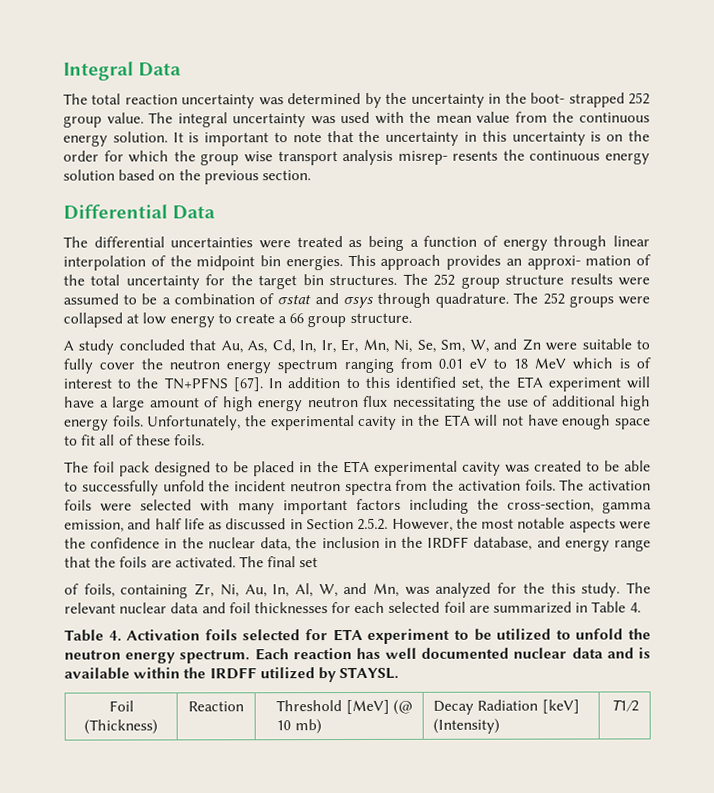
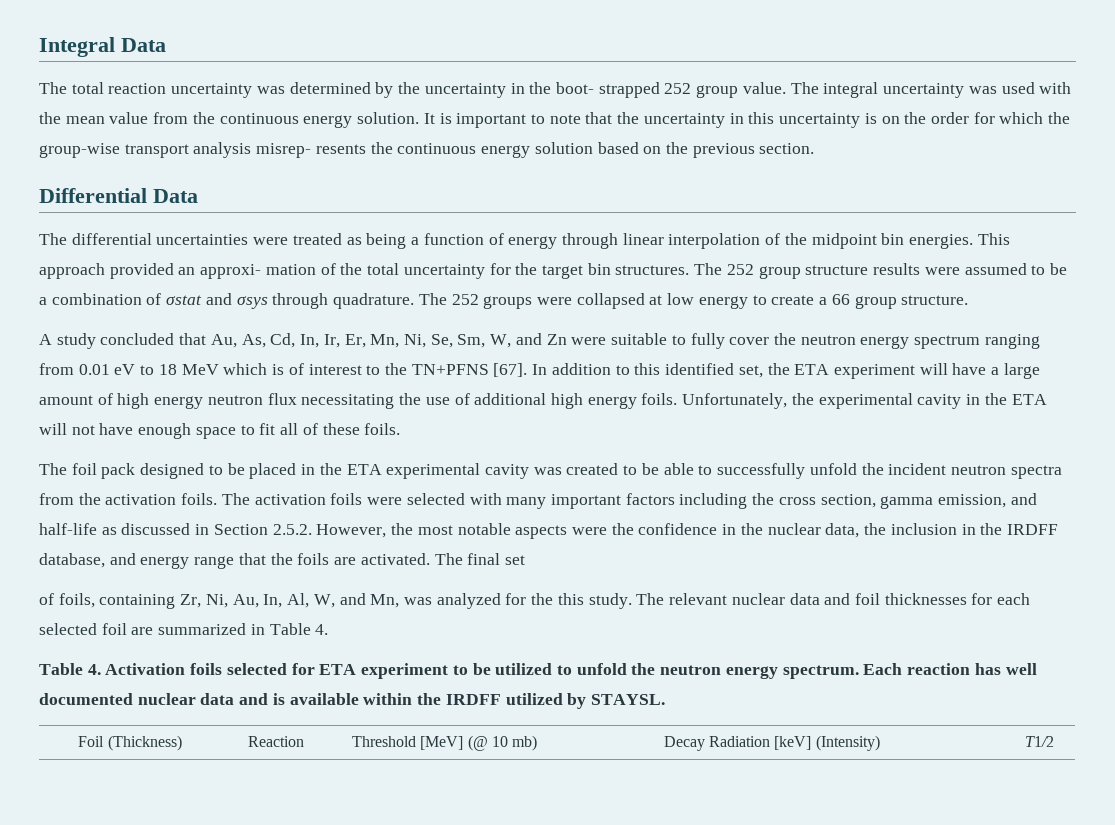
[200,151,273,166] group wise -> [39,143,120,158] group-wise
[446,254,501,270] provides -> [109,263,174,279] provided
[507,499,594,513] cross-section, -> [778,494,876,508] cross section,
[154,518,205,530] half life -> [39,523,97,535] half-life

